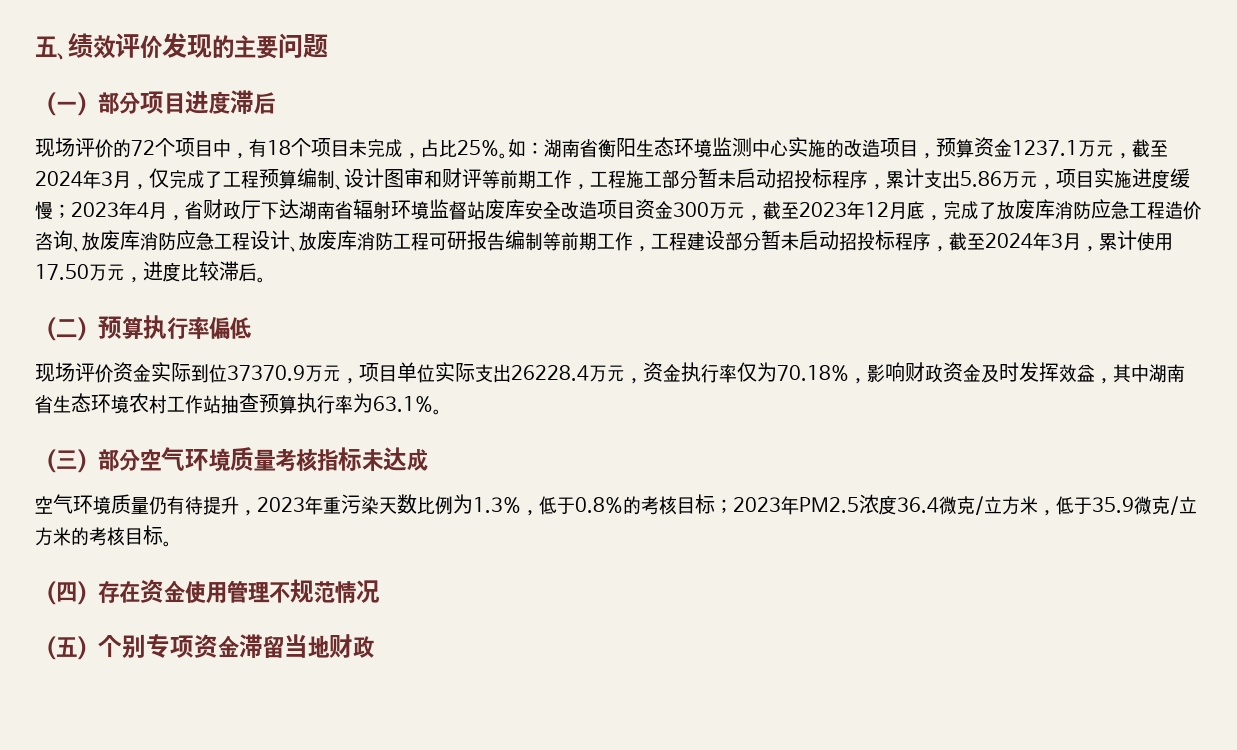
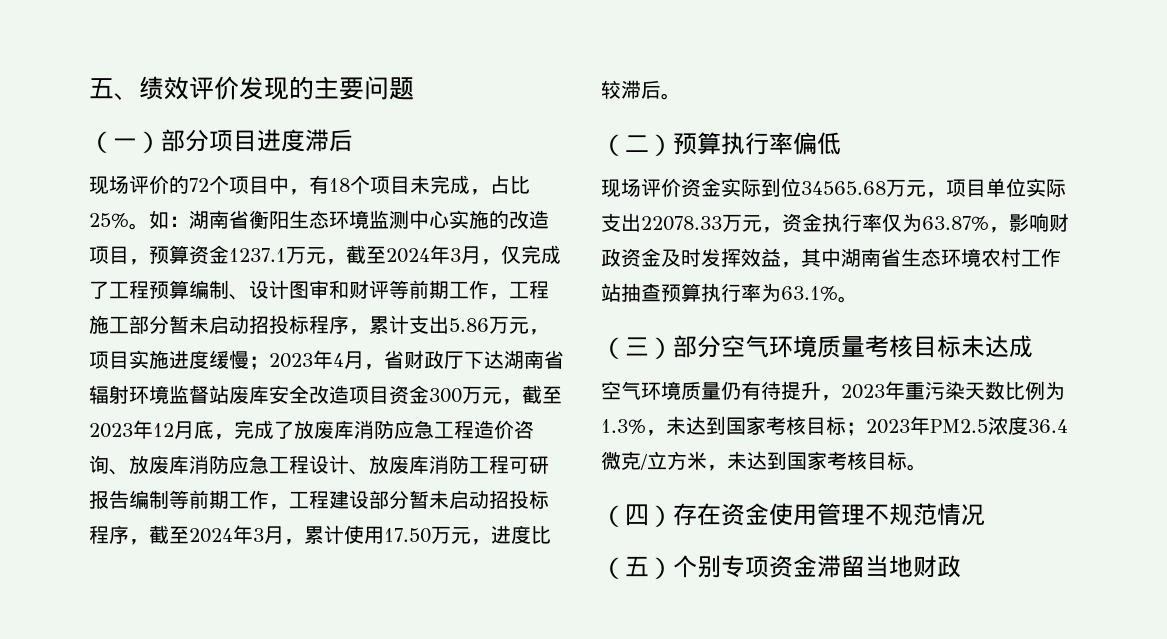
[227,365,305,381] 37370.9 -> [801,181,886,195] 34565.68
[511,365,589,381] 26228.4 -> [641,216,722,231] 22078.33
[777,365,849,381] 70.18% -> [922,216,989,231] 63.87%
[317,449,338,471] 指 -> [913,336,937,358] 目
[539,496,641,515] 低于0.8%的 -> [666,416,766,435] 未达到国家
[1056,496,1197,515] [35,527,89,546] 低于35.9微克/立方米的 -> [727,451,827,470] 未达到国家

